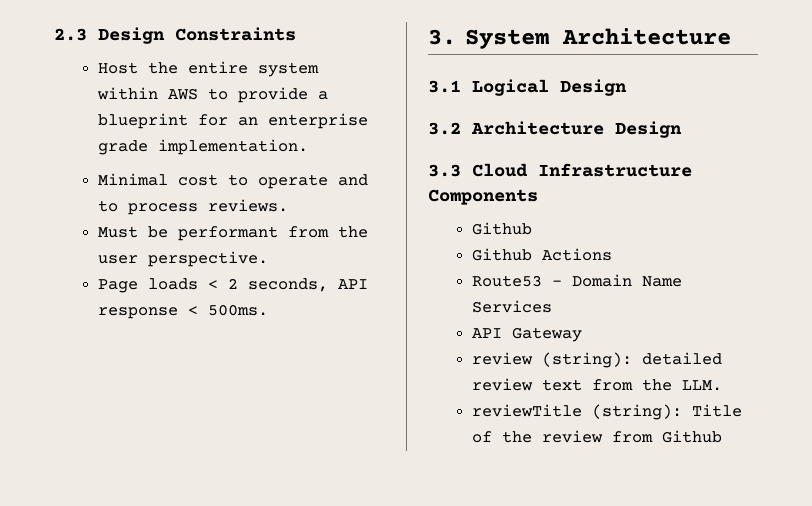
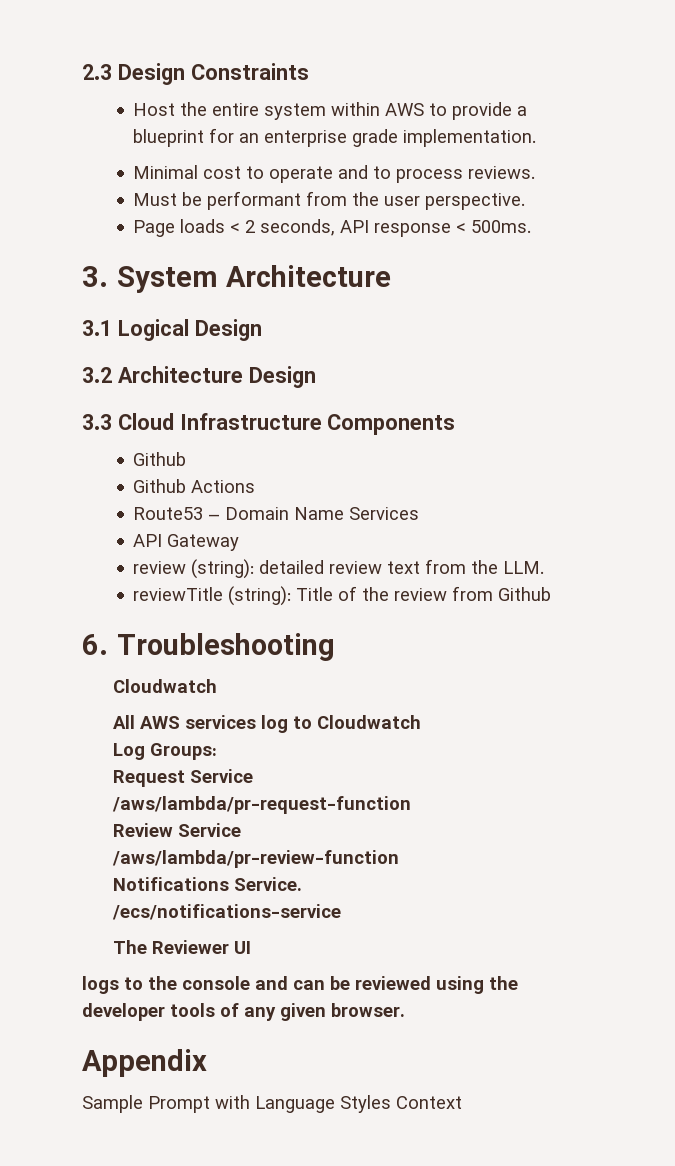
(723, 436) none -> [82,633,336,661] [113,679,218,693] [113,715,422,733] [113,743,218,760] [113,769,254,787] [112,796,412,814] [113,823,242,837] [112,850,400,868] [113,877,303,891] [112,904,342,920] [113,940,252,954] [82,976,518,994] [82,1003,405,1021] [82,1049,207,1077] [82,1095,462,1113] // 6. Troubleshooting // Cloudwatch // All AWS services log to Cloudwatch // Log Groups: // Request Service // /aws/lambda/pr-request-function // Review Service // /aws/lambda/pr-review-function // Notifications Service. // /ecs/notifications-service // The Reviewer UI // logs to the console and can be reviewed using the developer tools of any given browser. // Appendix // Sample Prompt with Language Styles Context

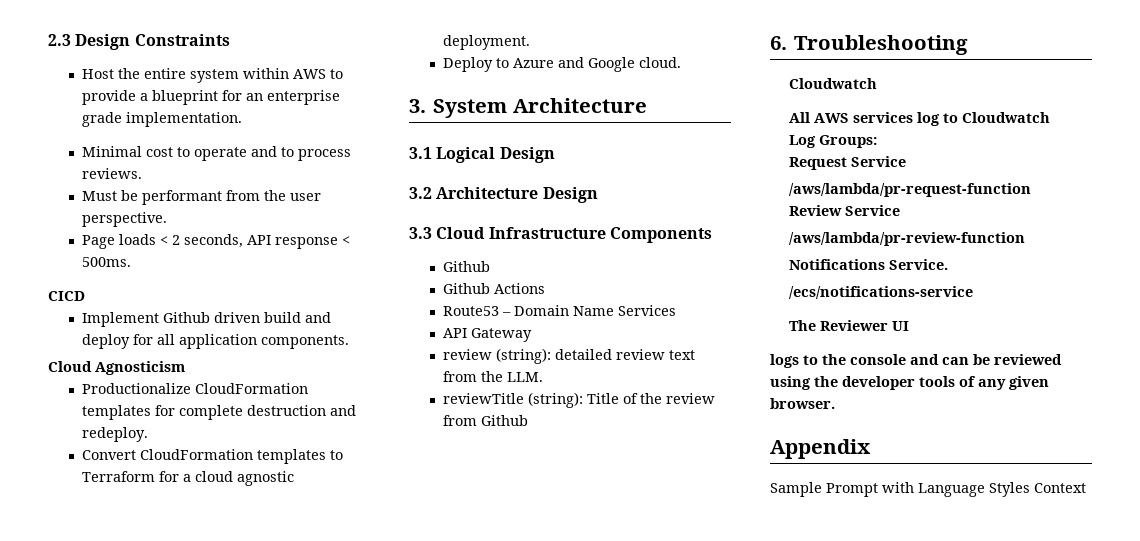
(532, 226) none -> [48,291,85,301] [82,312,332,327] [82,334,350,349] [48,361,185,375] [82,383,309,394] [82,405,357,420] [82,427,149,442] [82,449,344,464] [82,471,295,486] [443,35,531,50] [443,57,682,72] // CICD // Implement Github driven build and deploy for all application components. // Cloud Agnosticism // Productionalize CloudFormation templates for complete destruction and redeploy. // Convert CloudFormation templates to Terraform for a cloud agnostic deployment. // Deploy to Azure and Google cloud.

